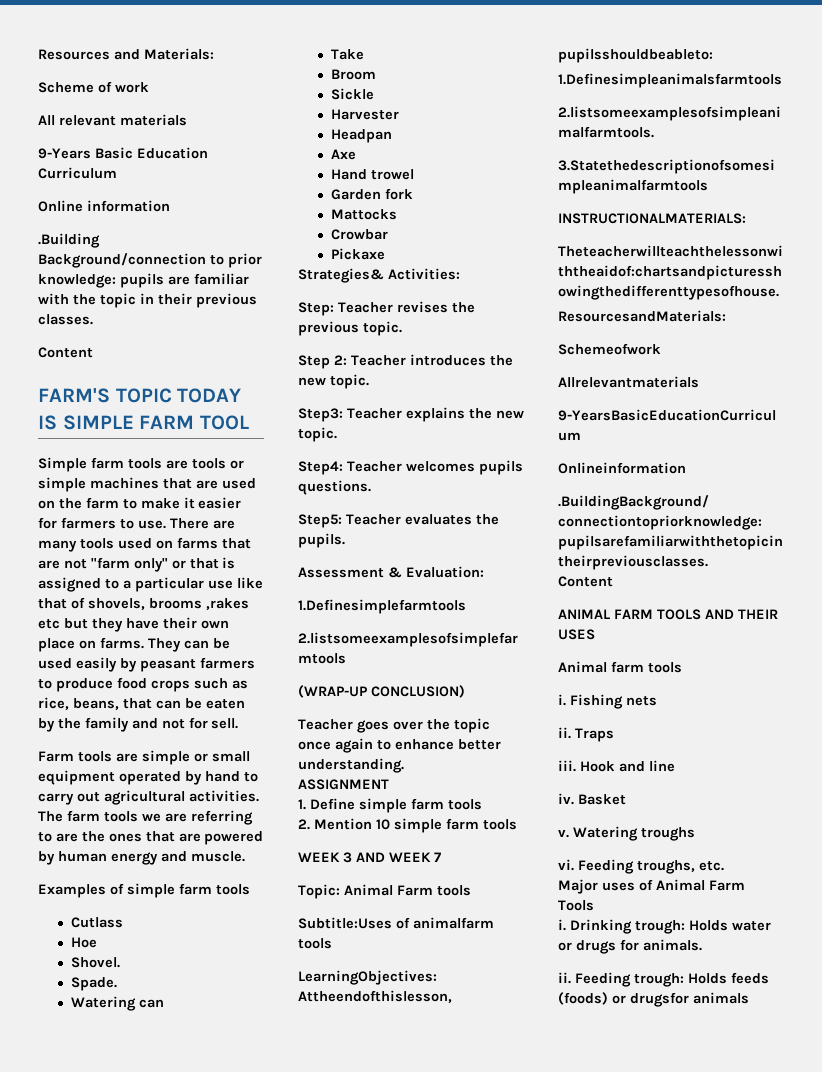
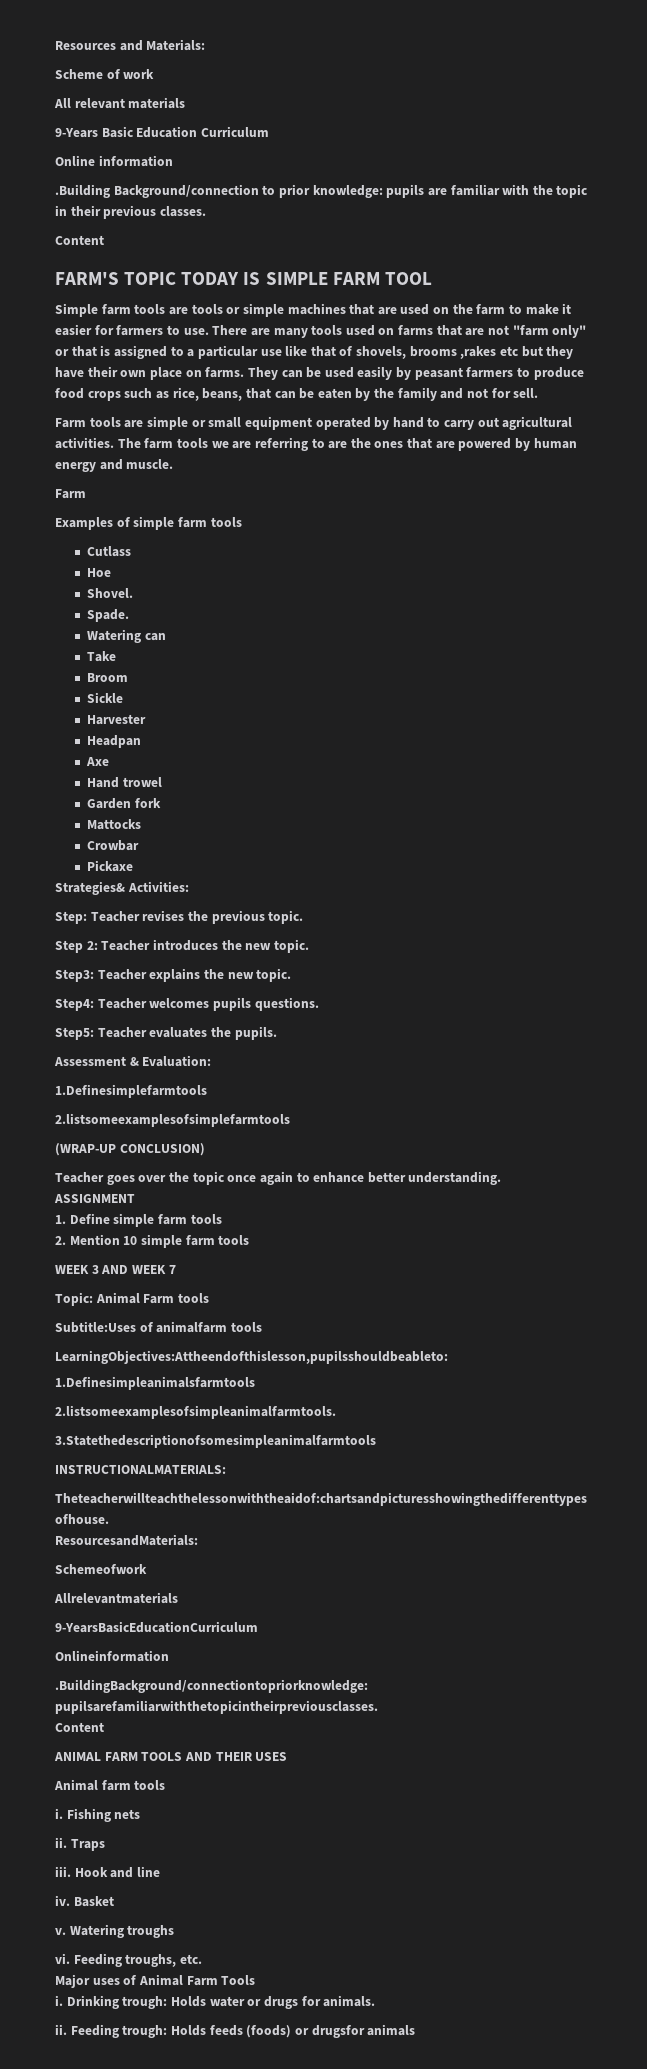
(245, 856) none -> [55,489,86,499] // Farm

